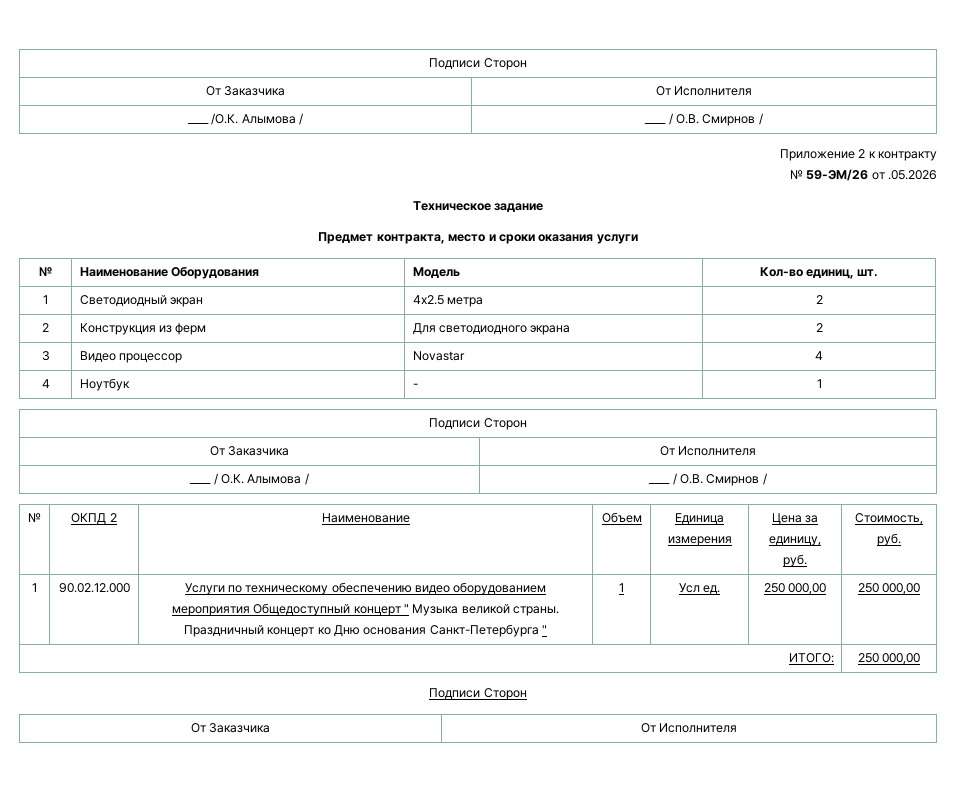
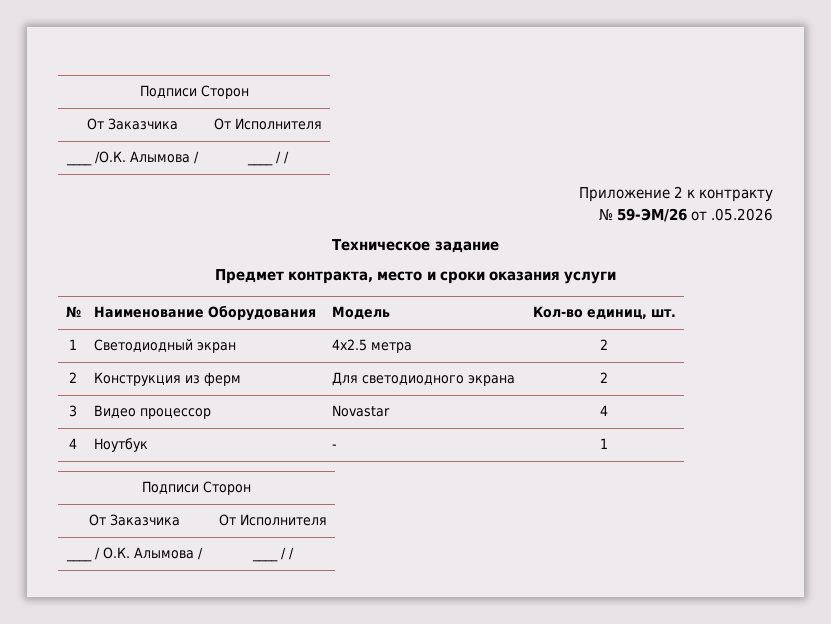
[676,114,756,126] О.В. Смирнов -> (281, 157) none
[680,473,767,486] [28,513,41,522] [71,513,117,525] [321,513,410,523] [601,512,642,523] [675,513,724,525] [667,536,732,546] [771,513,819,525] [769,536,821,546] [783,554,807,567] [855,513,923,525] [877,533,901,546] [32,583,37,592] [58,583,130,593] [184,582,547,595] [171,603,560,616] [183,624,548,637] [619,583,624,592] [678,583,721,594] [763,583,827,595] [857,583,921,595] [788,653,834,663] [857,653,921,665] [429,688,527,700] [190,723,271,733] [640,723,738,733] О.В. Смирнов / // № | ОКПД 2 | Наименование | Объем | Единица измерения | Цена за единицу, руб. | Стоимость, руб. // 1 | 90.02.12.000 | Услуги по техническому обеспечению видео оборудованием мероприятия Общедоступный концерт " Музыка великой страны. Праздничный концерт ко Дню основания Санкт-Петербурга " | 1 | Усл ед. | 250 000,00 | 250 000,00 // ИТОГО: | 250 000,00 // Подписи Сторон // От Заказчика | От Исполнителя -> [288,547,294,560] /

